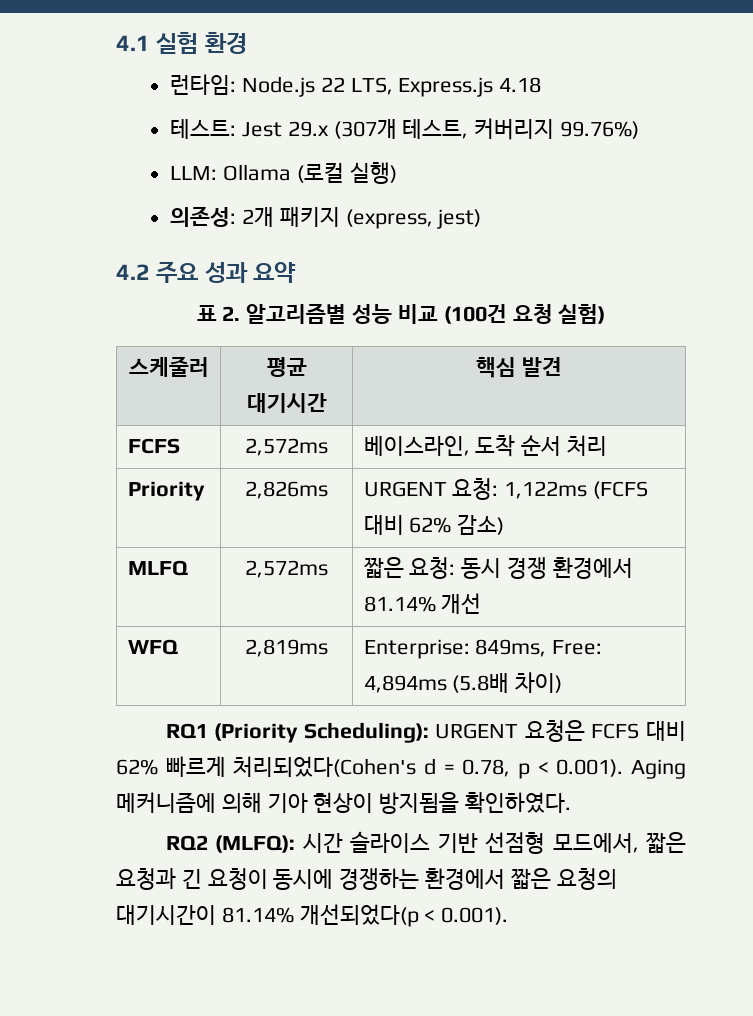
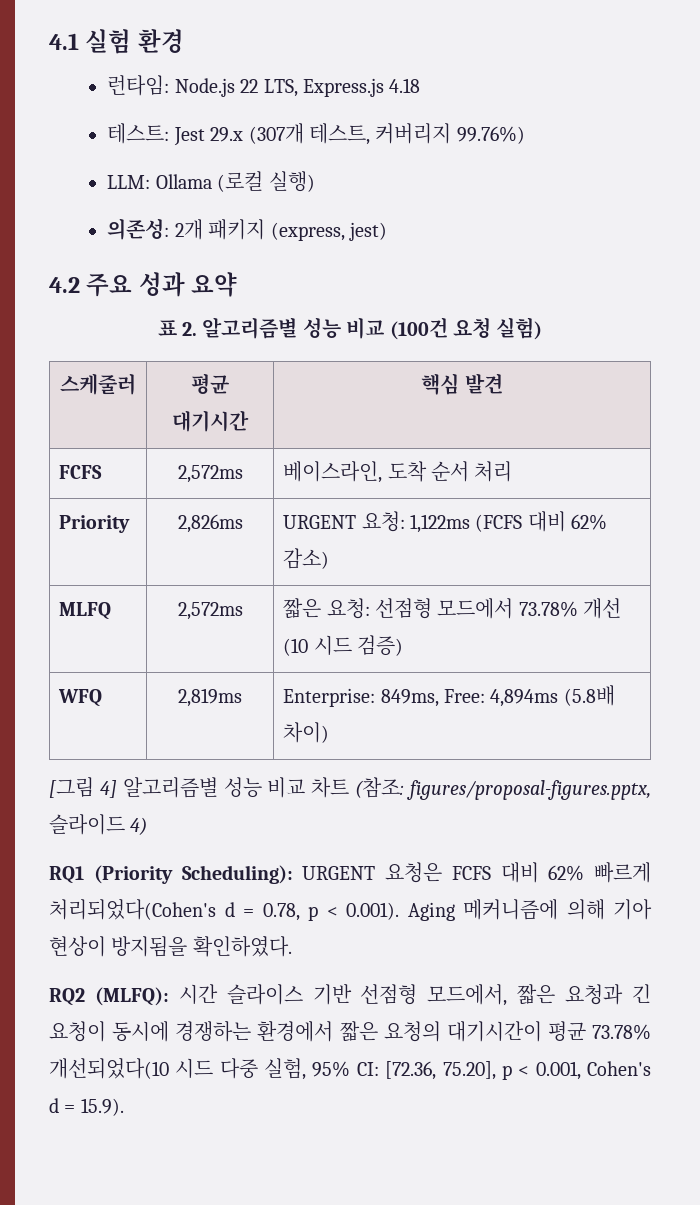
[461,557,633,579] [363,593,482,614] 동시 경쟁 환경에서 81.14% 개선 -> [374,598,622,619] [283,635,403,656] 선점형 모드에서 73.78% 개선 (10 시드 검증)
(563, 682) none -> [49,777,652,800] [49,814,148,835] // [그림 4] 알고리즘별 성능 비교 차트 (참조: figures/proposal-figures.pptx, 슬라이드 4)
[221,904,509,927] 81.14% 개선되었다(p < 0.001). -> [547,1021,651,1041] [49,1058,652,1080] [49,1098,124,1116] 평균 73.78% 개선되었다(10 시드 다중 실험, 95% CI: [72.36, 75.20], p < 0.001, Cohen's d = 15.9).

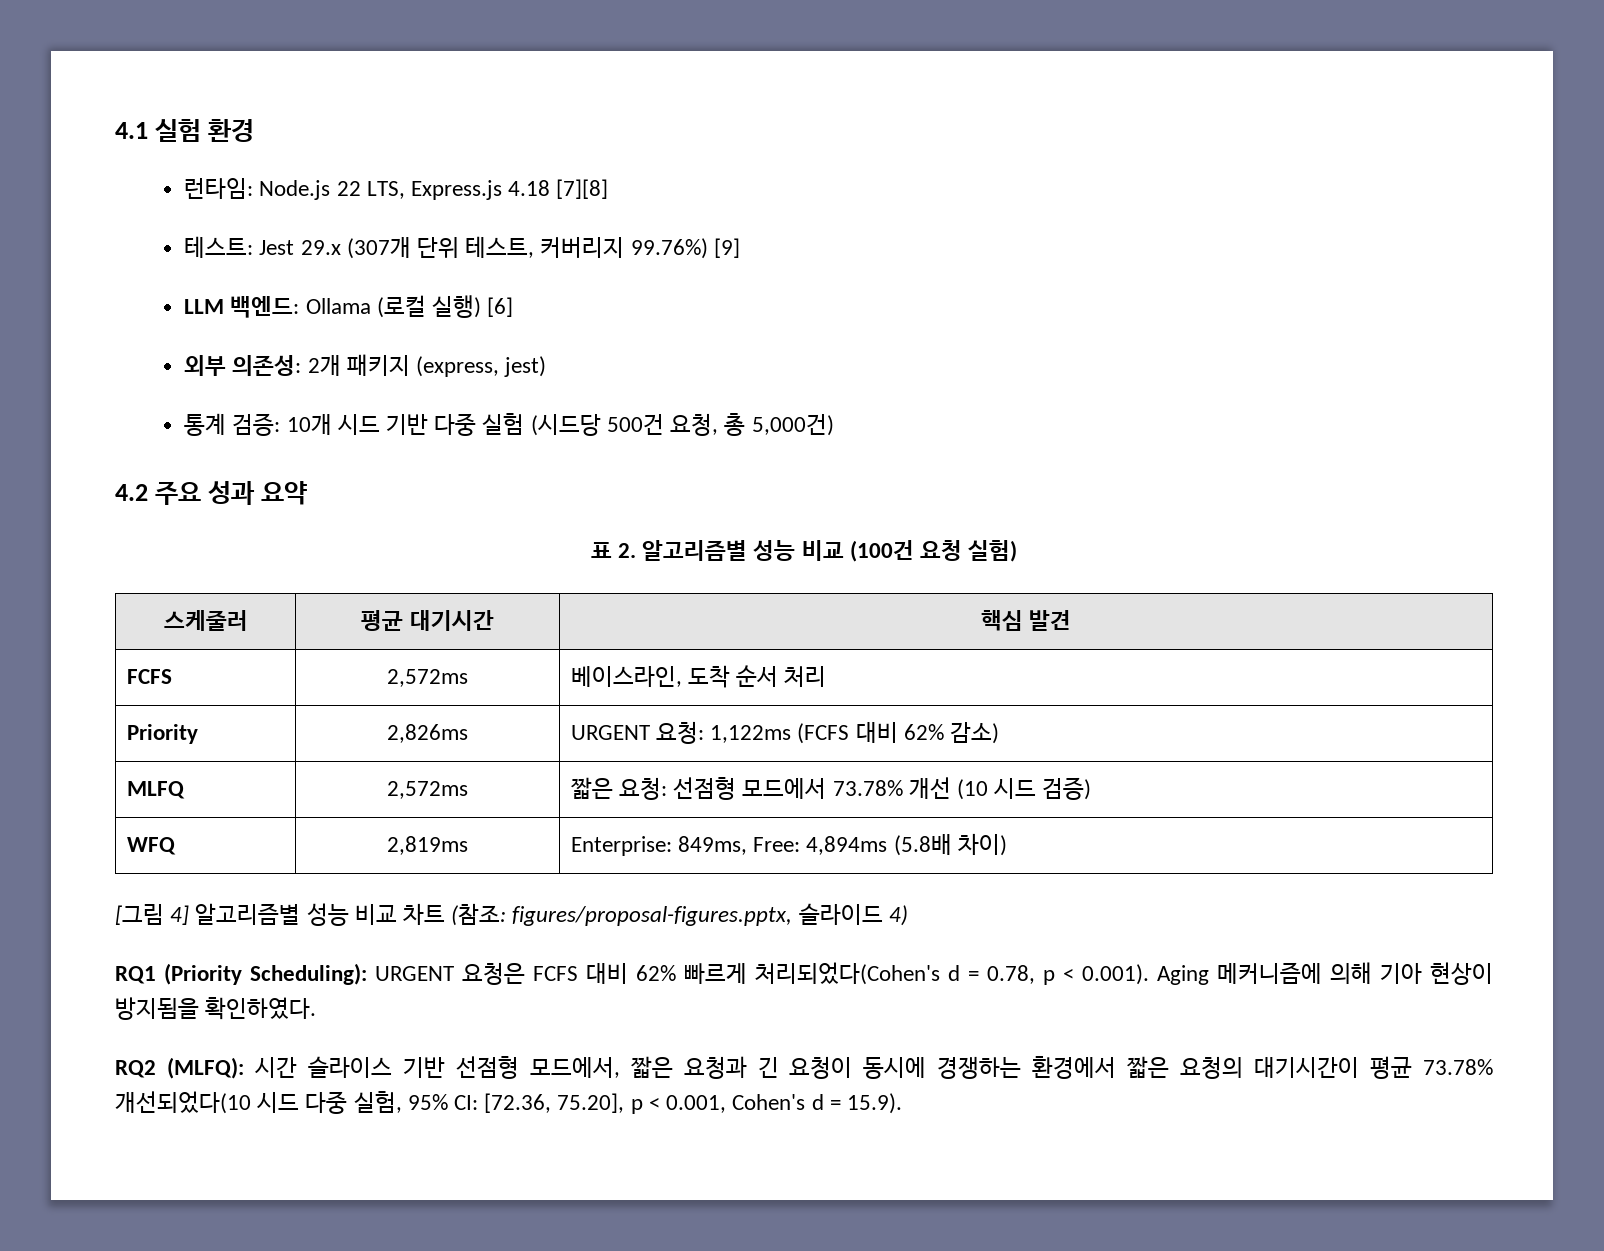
(421, 85) none -> [556,179,609,199] [7][8]
(304, 133) none -> [417,237,460,258] 단위
[107,175,151,189] // LLM: -> [713,238,740,258] [184,296,300,318] [9] // LLM 백엔드:
(315, 181) // -> [487,297,514,317] [184,355,227,376] [6] // 외부
(387, 231) none -> [184,413,834,436] // 통계 검증: 10개 시드 기반 다중 실험 (시드당 500건 요청, 총 5,000건)

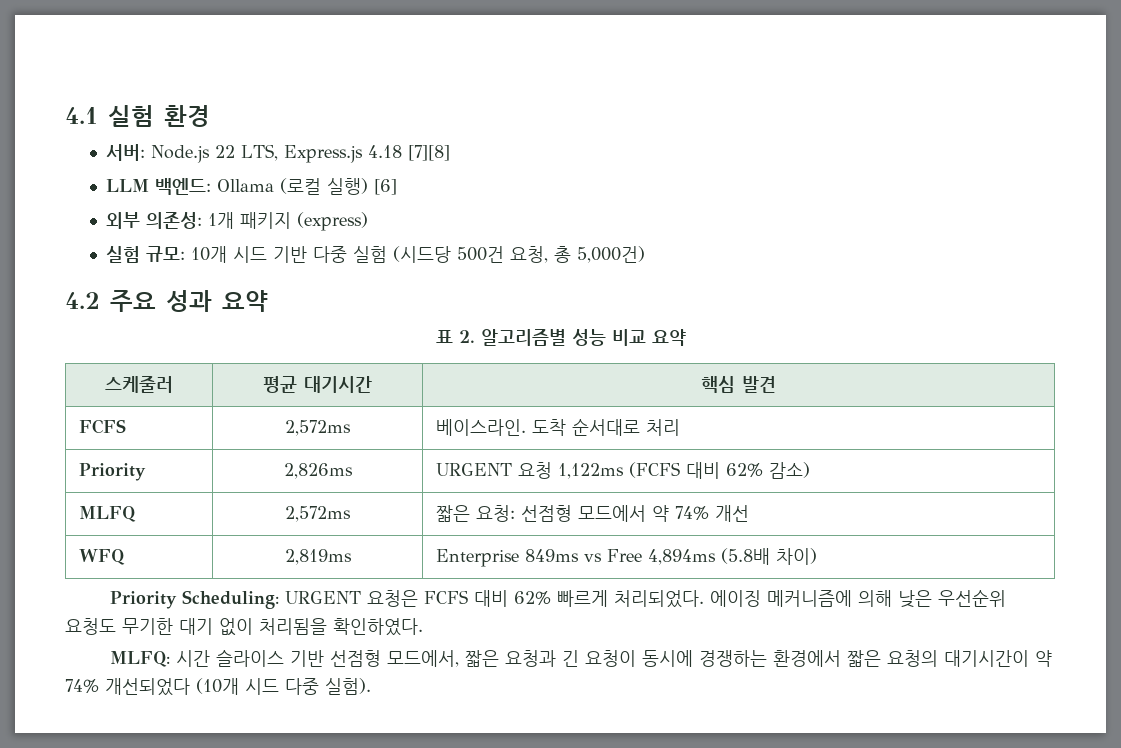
[184,178,254,199] 런타임: -> [106,144,146,161] 서버:
[184,236,740,259] // 테스트: Jest 29.x (307개 단위 테스트, 커버리지 99.76%) [9] -> (451, 153) none
[307,354,547,377] [184,413,281,436] 2개 패키지 (express, jest) // 통계 검증: -> [208,212,369,231] [106,246,186,263] 1개 패키지 (express) // 실험 규모:
[849,540,1018,562] (100건 요청 실험) -> [651,329,686,346] 요약
[570,665,779,688] 베이스라인, 도착 순서 -> [435,418,640,436] 베이스라인. 도착 순서대로
[656,721,705,744] 요청: -> [517,462,552,479] 요청
[832,780,903,796] 73.78% -> [651,505,709,522] 약 74%
[957,777,1092,800] (10 시드 검증) -> (749, 513) none
[570,836,801,856] Enterprise: 849ms, Free: -> [435,549,642,567] Enterprise 849ms vs Free
[115,903,908,926] [115,963,367,985] [그림 4] 알고리즘별 성능 비교 차트 (참조: figures/proposal-figures.pptx, 슬라이드 4) // RQ1 (Priority Scheduling): -> [110,590,280,609] Priority Scheduling:
[755,962,1493,985] [115,997,199,1020] 처리되었다(Cohen's d = 0.78, p < 0.001). Aging 메커니즘에 의해 기아 현상이 방지됨을 -> [614,589,1007,608] [65,618,327,636] 처리되었다. 에이징 메커니즘에 의해 낮은 우선순위 요청도 무기한 대기 없이 처리됨을
[115,1057,244,1079] RQ2 (MLFQ): -> [110,651,171,667] MLFQ:
[1370,1056,1493,1079] [115,1091,902,1114] 평균 73.78% 개선되었다(10 시드 다중 실험, 95% CI: [72.36, 75.20], p < 0.001, Cohen's d = 15.9). -> [1035,650,1053,667] [65,678,371,696] 약 74% 개선되었다 (10개 시드 다중 실험).

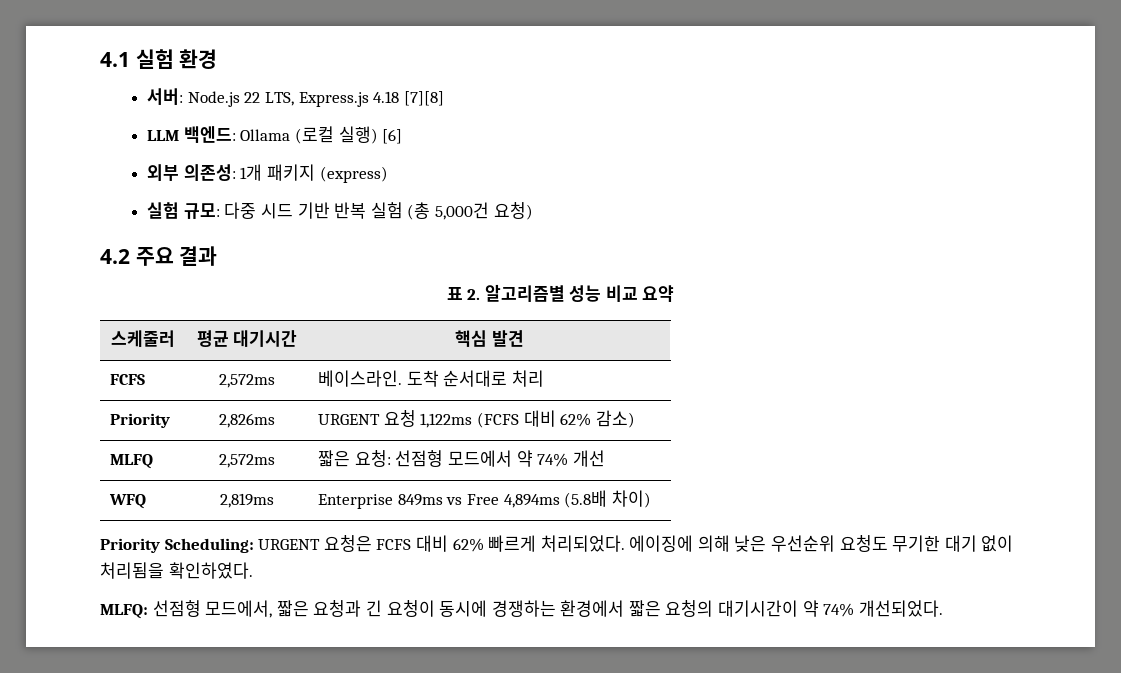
[191,246,228,263] 10개 -> [224,202,257,219] 다중
[313,246,646,263] 다중 실험 (시드당 500건 요청, 총 5,000건) -> [334,202,533,220] 반복 실험 (총 5,000건 요청)
[166,290,268,312] 성과 요약 -> [179,246,218,266] 결과
[710,590,853,607] 에이징 메커니즘에 -> [629,535,694,552] 에이징에
[176,649,325,667] 시간 슬라이스 기반 -> (148, 611) none
[105,678,371,696] 개선되었다 (10개 시드 다중 실험). -> [858,600,943,617] 개선되었다.

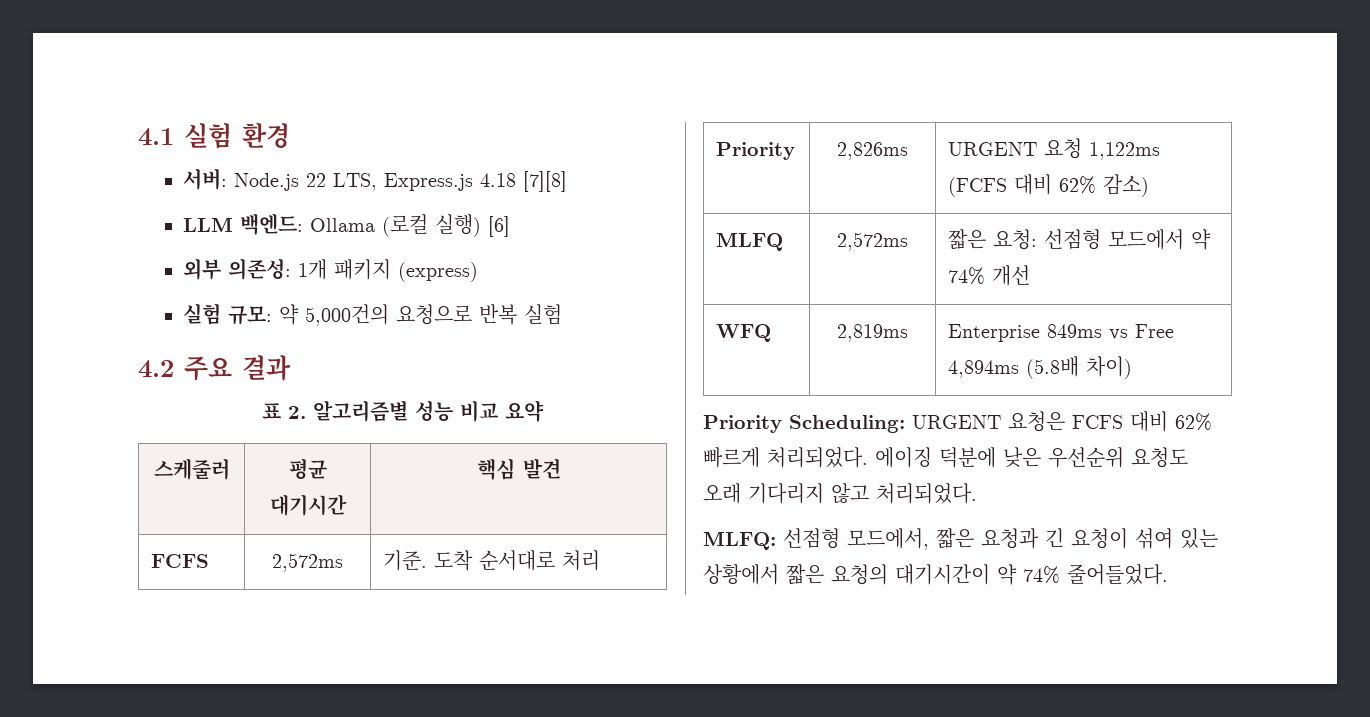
[224,202,330,219] 다중 시드 기반 -> [278,304,472,326] 약 5,000건의 요청으로
[407,202,533,220] (총 5,000건 요청) -> (562, 314) none
[318,370,403,387] 베이스라인. -> [383,550,428,571] 기준.
[629,535,730,552] 에이징에 의해 -> [875,447,996,468] 에이징 덕분에
[892,535,1014,552] [100,562,253,579] 무기한 대기 없이 처리됨을 확인하였다. -> [703,483,977,504] 오래 기다리지 않고 처리되었다.
[439,600,625,617] 동시에 경쟁하는 환경에서 -> [1135,528,1218,549] [703,564,779,585] 섞여 있는 상황에서
[858,600,943,617] 개선되었다. -> [1067,564,1168,585] 줄어들었다.

